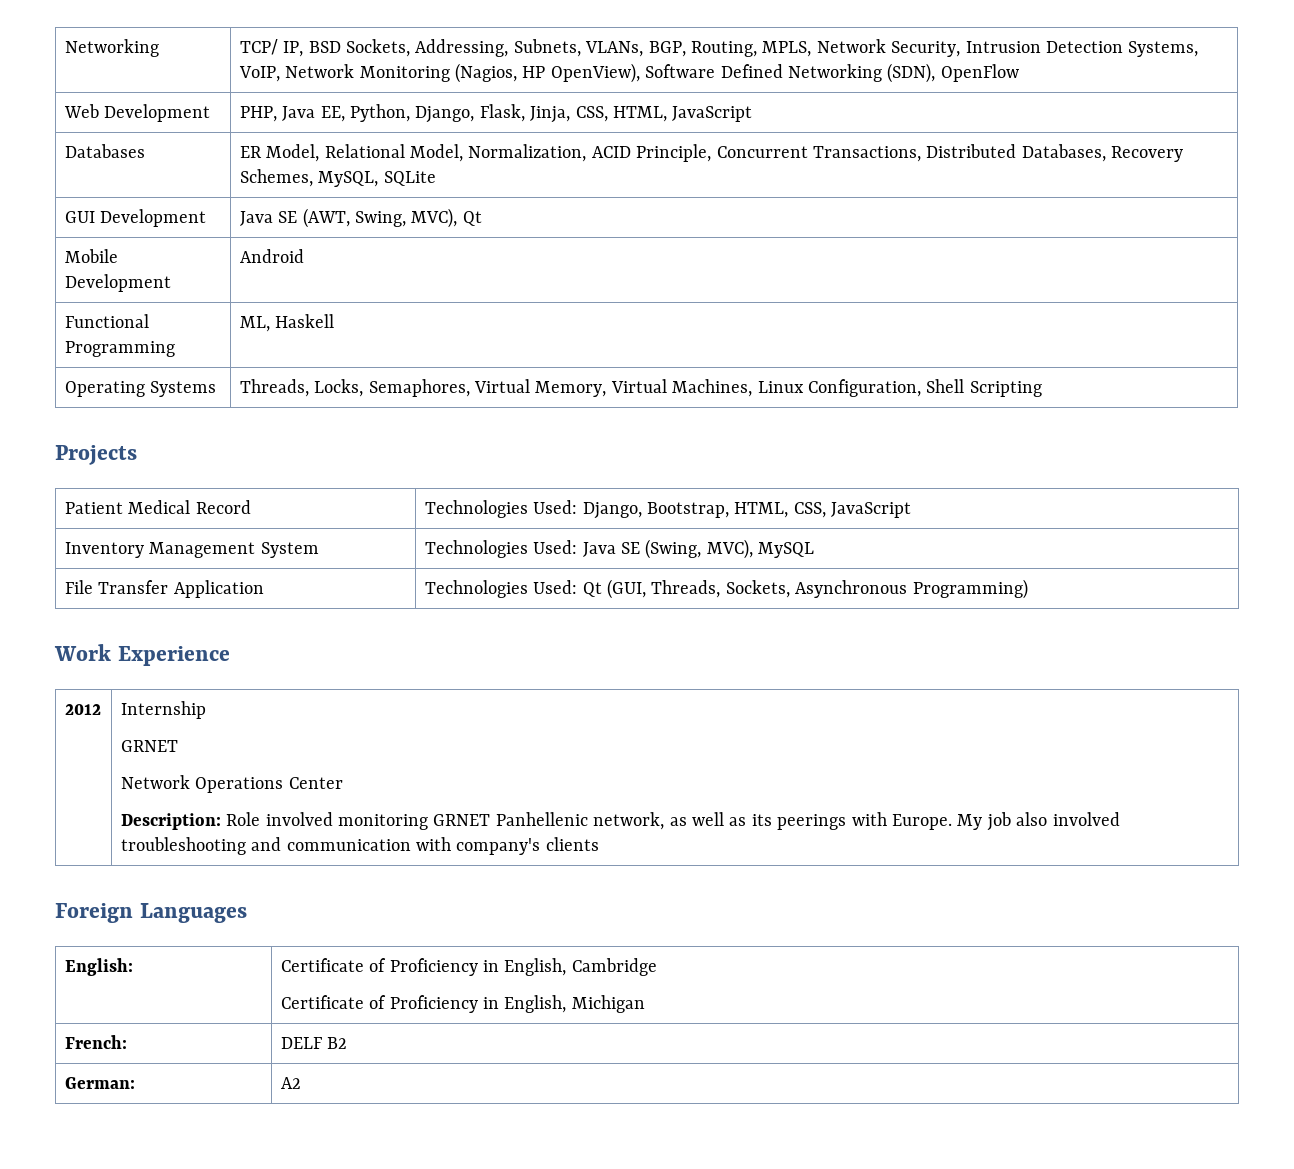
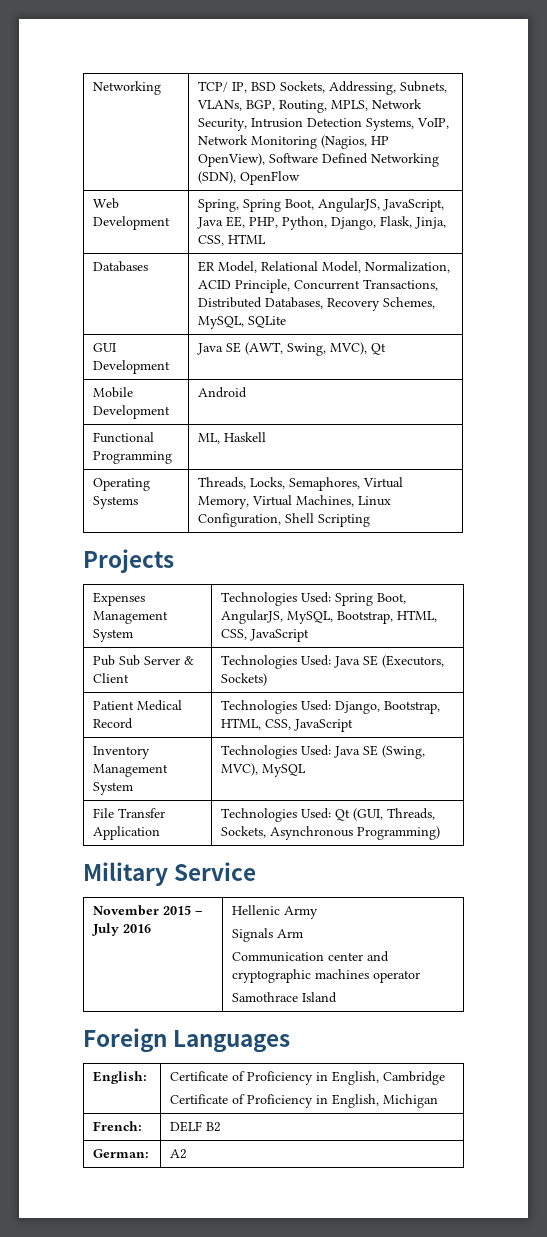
[239,106,277,122] PHP, -> [197,198,444,212] Spring, Spring Boot, AngularJS, JavaScript,
(345, 114) none -> [248,217,278,228] PHP,
[613,106,753,122] HTML, JavaScript -> [227,234,266,244] HTML
(137, 455) none -> [92,592,145,606] [92,611,168,624] [92,629,133,642] [220,592,406,606] [220,610,437,624] [220,629,309,642] [92,655,194,666] [92,673,129,683] [220,655,444,669] [220,673,267,686] // Expenses Management System | Technologies Used: Spring Boot, AngularJS, MySQL, Bootstrap, HTML, CSS, JavaScript // Pub Sub Server & Client | Technologies Used: Java SE (Executors, Sockets)
[54,644,230,666] [64,704,101,715] [120,701,206,719] [120,740,178,752] [120,775,343,793] [120,812,1120,831] [120,837,599,855] Work Experience // 2012 | Internship // GRNET // Network Operations Center // Description: Role involved monitoring GRNET Panhellenic network, as well as its peerings with Europe. My job also involved troubleshooting and communication with company's clients -> [83,862,257,886] [92,905,203,916] [91,923,151,936] [231,905,318,919] [231,928,303,942] [231,951,389,962] [231,969,420,983] [231,992,337,1003] Military Service // November 2015 – July 2016 | Hellenic Army // Signals Arm // Communication center and cryptographic machines operator // Samothrace Island

